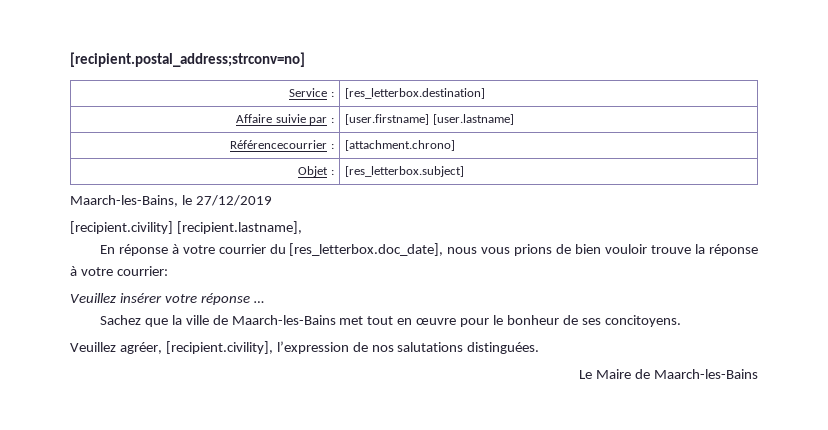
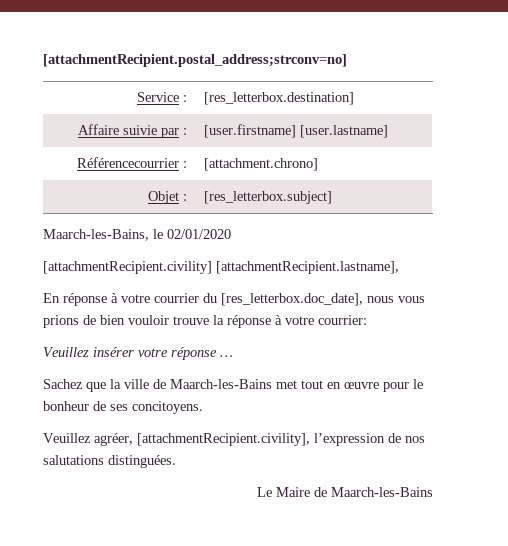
[70,52,305,67] [recipient.postal_address;strconv=no] -> [43,54,347,67] [attachmentRecipient.postal_address;strconv=no]
[195,195,272,206] [70,221,302,234] 27/12/2019 // [recipient.civility] [recipient.lastname], -> [167,229,231,239] [43,261,399,274] 02/01/2020 // [attachmentRecipient.civility] [attachmentRecipient.lastname],
[165,341,273,354] [recipient.civility], -> [137,433,310,446] [attachmentRecipient.civility],

